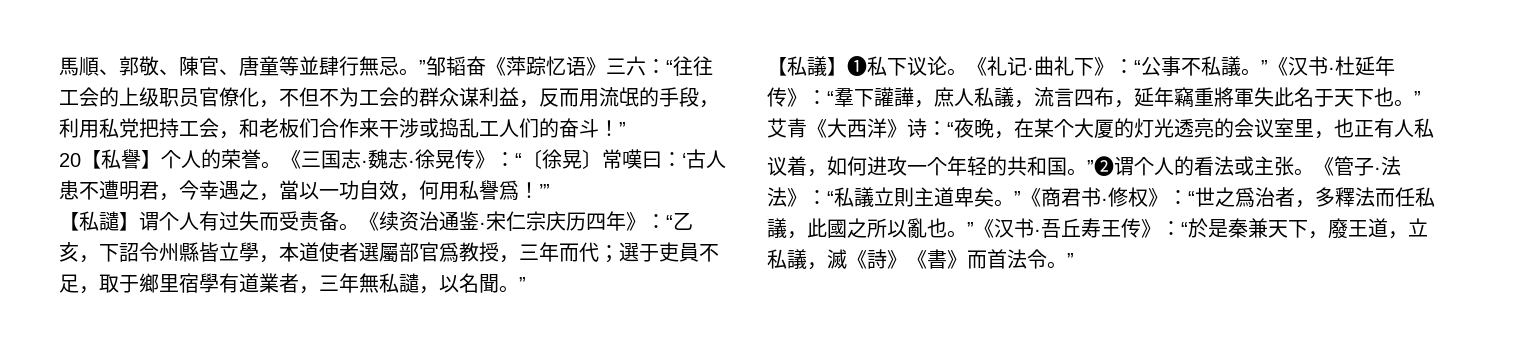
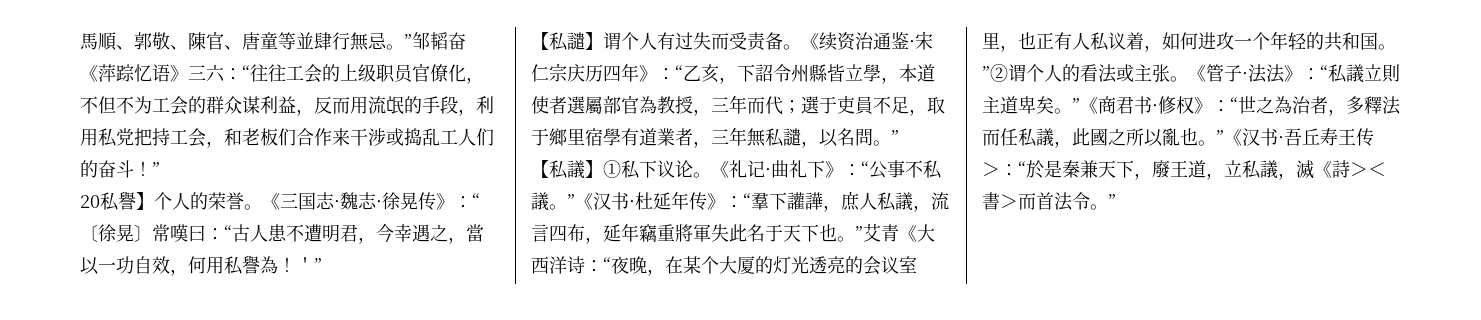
[81,150,101,169] 【 -> (100, 201) none
[682,153,686,167] ‘ -> [224,225,232,240] “
[499,180,550,201] 爲！’” -> [260,256,322,274] 為！＇”
[439,242,459,263] 爲 -> [639,96,657,114] 為
[479,274,499,293] 聞 -> [855,128,873,146] 問
[847,56,867,76] ❶ -> [603,160,621,178] ①
[887,119,907,138] 》 -> (567, 265) none
(1434, 128) // -> (1109, 41) none
[1087,156,1114,176] ”❷ -> [982,64,1008,82] ”②
[1235,187,1255,208] 爲 -> [1274,96,1292,114] 為
[1141,219,1161,238] 》 -> [982,162,1000,176] ＞
[887,249,967,269] 》《書》 -> [1350,162,1386,176] [982,192,1018,210] ＞＜書＞

